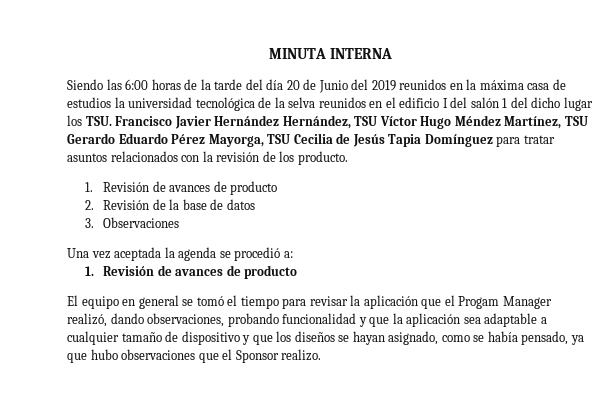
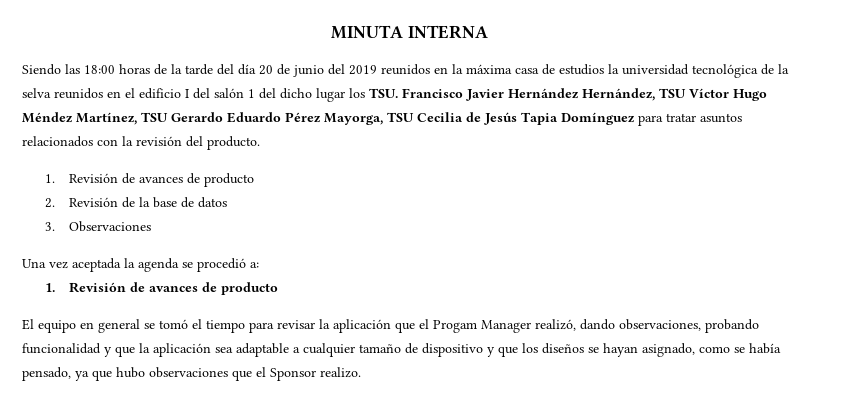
[125,79,149,90] 6:00 -> [84,65,115,74] 18:00
[318,80,348,93] Junio -> [293,65,324,77] junio
[262,151,295,162] de los -> [186,136,203,147] del

